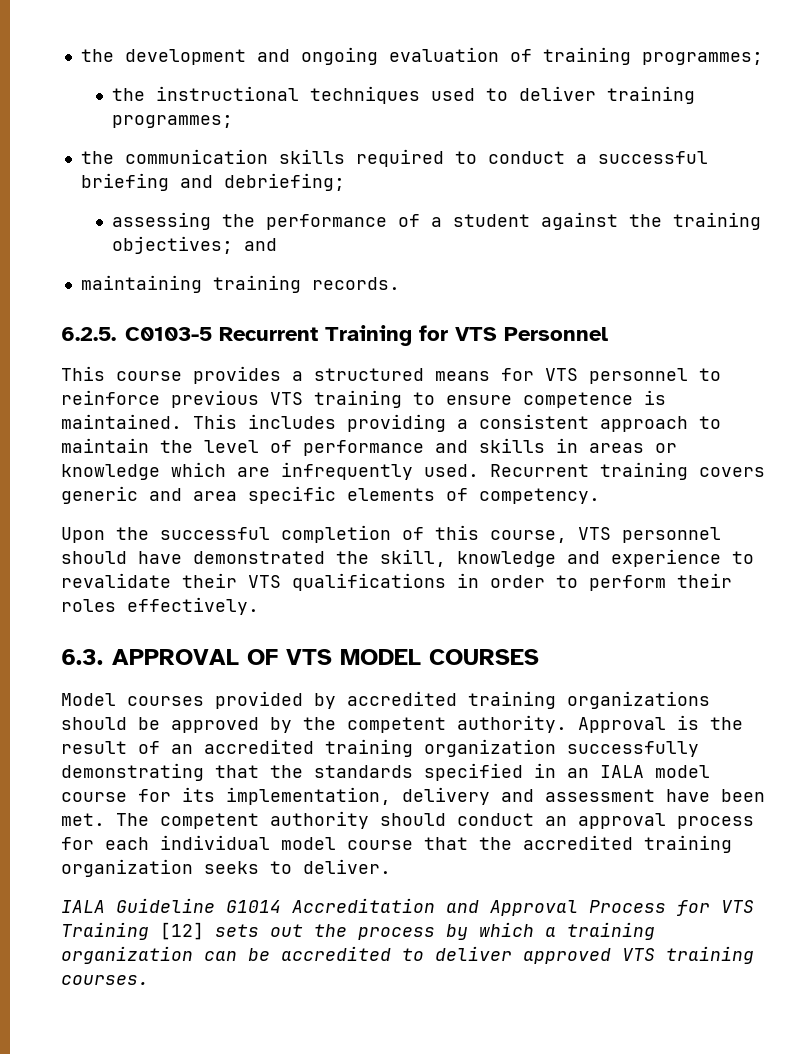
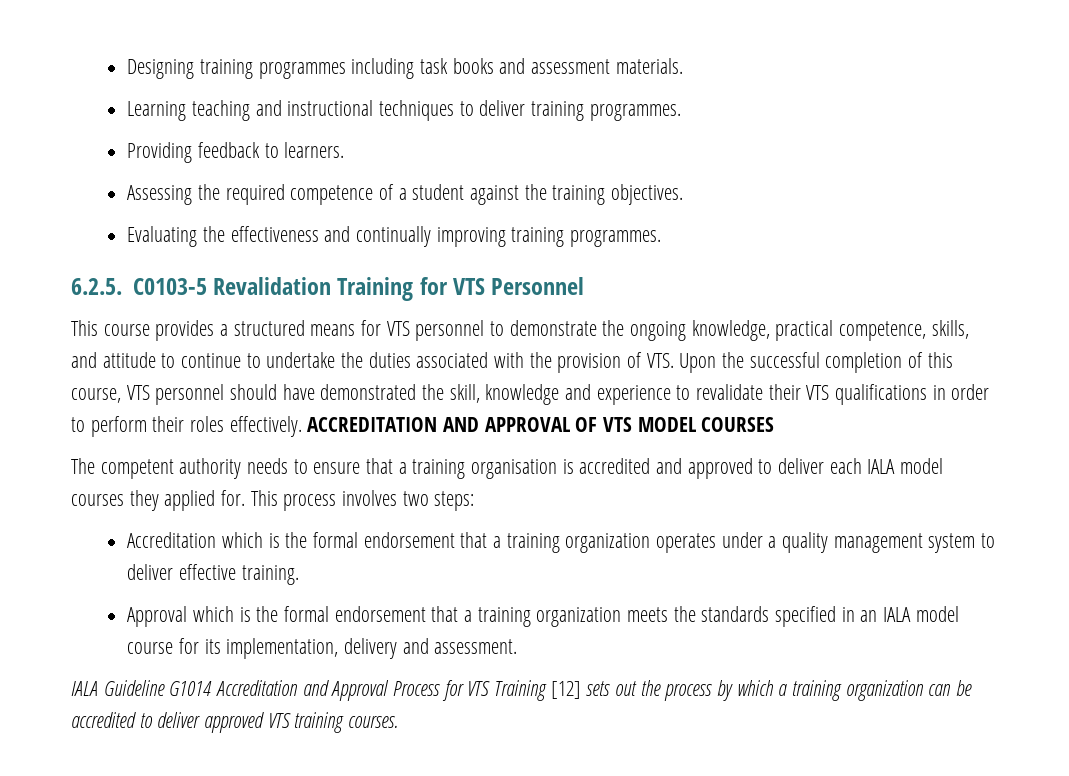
[80,47,763,65] [112,88,146,101] the development and ongoing evaluation of training programmes; // the -> [127,58,683,79] [127,100,282,121] Designing training programmes including task books and assessment materials. // Learning teaching and
[431,88,476,101] used -> (454, 110) none
[112,115,234,128] [80,149,708,167] [80,173,345,191] [112,212,388,230] programmes; // the communication skills required to conduct a successful briefing and debriefing; // assessing the performance -> [589,104,681,121] [127,142,345,163] [127,184,374,205] programmes. // Providing feedback to learners. // Assessing the required competence
[112,236,278,254] [80,275,400,293] objectives; and // maintaining training records. -> [610,184,683,205] [127,226,661,247] objectives. // Evaluating the effectiveness and continually improving training programmes.
[219,327,318,341] Recurrent -> [212,277,331,295] Revalidation
[61,390,666,408] [61,414,721,432] [61,438,677,456] [61,462,765,480] [61,486,600,504] reinforce previous VTS training to ensure competence is maintained. This includes providing a consistent approach to maintain the level of performance and skills in areas or knowledge which are infrequently used. Recurrent training covers generic and area specific elements of competency. // -> [509,320,969,341] [71,352,674,373] demonstrate the ongoing knowledge, practical competence, skills, and attitude to continue to undertake the duties associated with the provision of VTS.
[61,649,103,665] // 6.3. -> [307,417,479,432] ACCREDITATION AND
[61,691,710,709] [61,715,743,733] [61,739,699,757] [61,763,259,781] Model courses provided by accredited training organizations should be approved by the competent authority. Approval is the result of an accredited training organization successfully demonstrating that -> [71,458,944,479] [71,490,475,511] [127,532,995,553] [127,564,299,585] [127,606,668,627] The competent authority needs to ensure that a training organisation is accredited and approved to deliver each IALA model courses they applied for. This process involves two steps: // Accreditation which is the formal endorsement that a training organization operates under a quality management system to deliver effective training. // Approval which is the formal endorsement that a training organization meets
[545,789,765,802] [61,811,754,829] [61,835,732,853] [61,859,391,877] assessment have been met. The competent authority should conduct an approval process for each individual model course that the accredited training organization seeks to deliver. -> [434,639,518,654] assessment.

